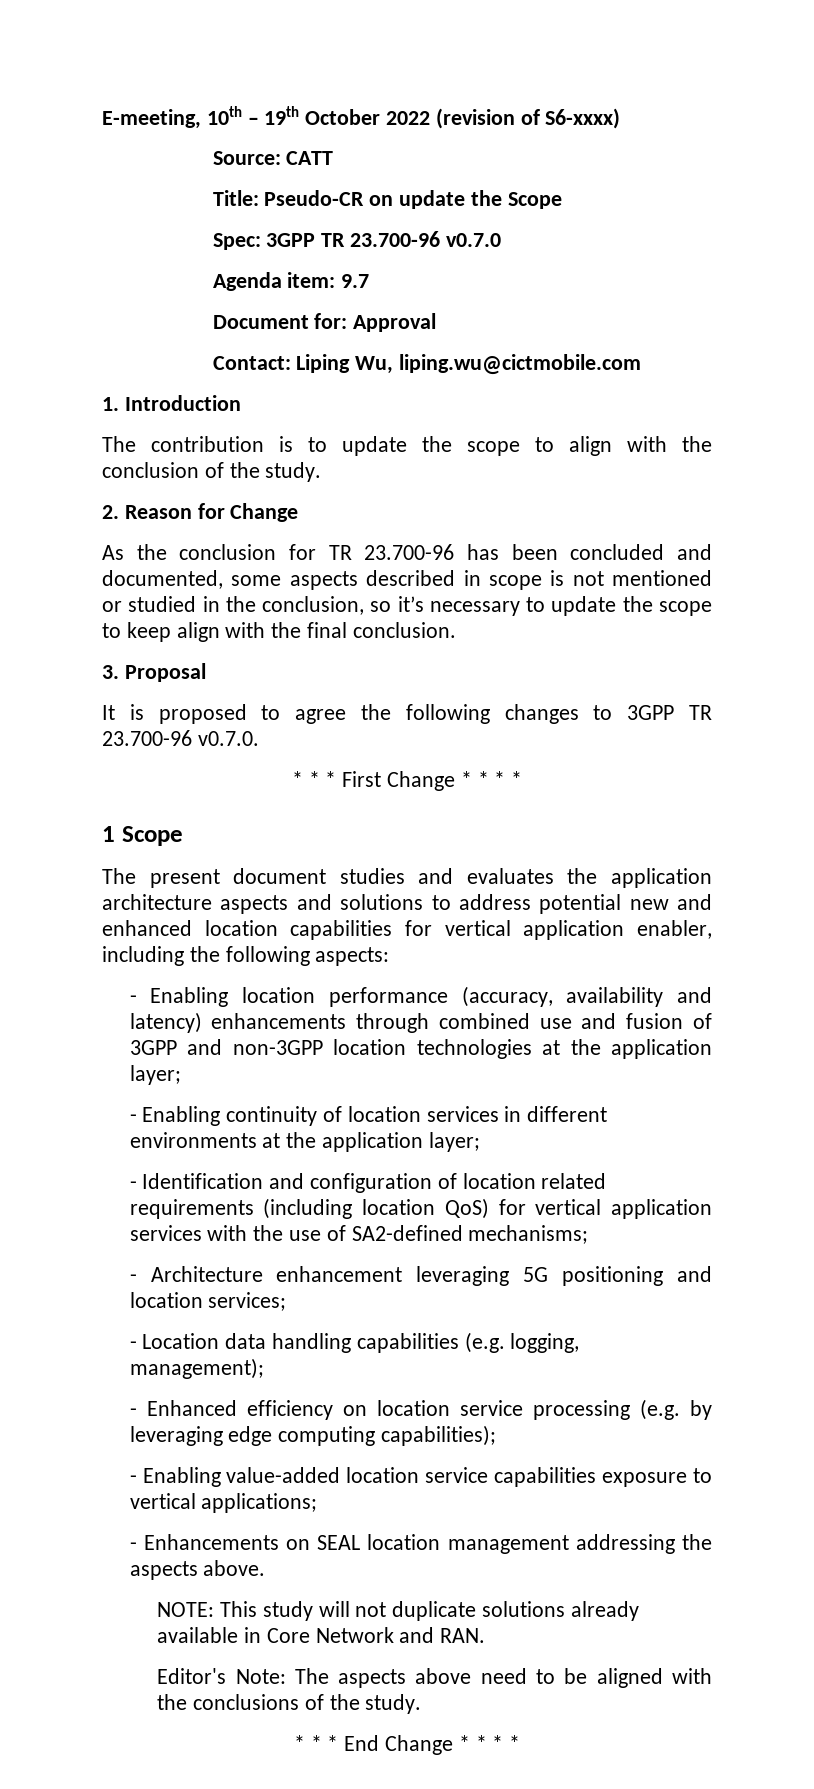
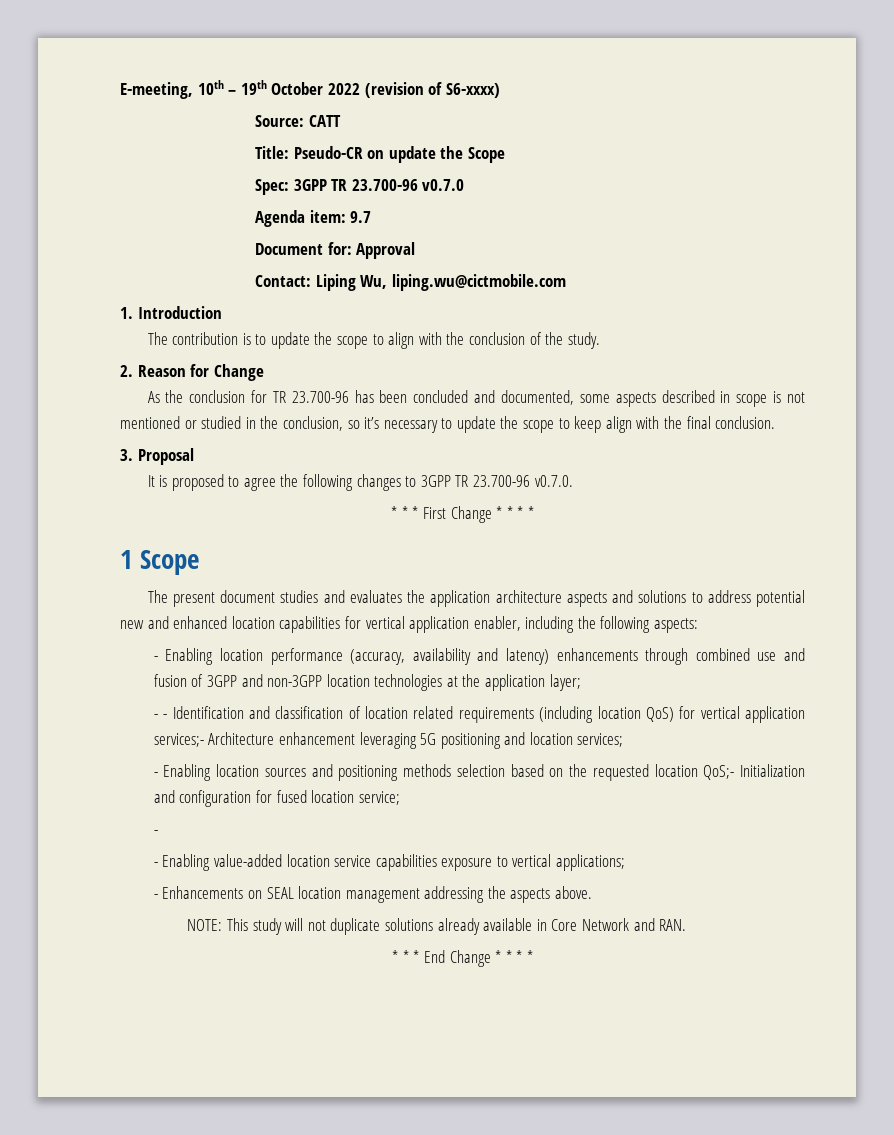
[142,1106,608,1126] [129,1132,480,1152] Enabling continuity of location services in different environments at the application layer; // -> (158, 716) none
[310,1173,433,1193] configuration -> [275,706,344,719] classification
[129,1225,589,1244] [129,1274,137,1282] services with the use of SA2-defined mechanisms; // - -> [153,733,204,747] services;-
[142,1332,580,1353] [129,1358,264,1379] [129,1399,712,1420] [129,1425,497,1446] Location data handling capabilities (e.g. logging, management); // - Enhanced efficiency on location service processing (e.g. by leveraging edge computing capabilities); -> [163,764,805,781] [153,790,400,807] [153,830,158,835] Enabling location sources and positioning methods selection based on the requested location QoS;- Initialization and configuration for fused location service; // -
[157,1668,712,1688] [157,1694,422,1714] // Editor's Note: The aspects above need to be aligned with the conclusions of the study. -> (687, 925) none

